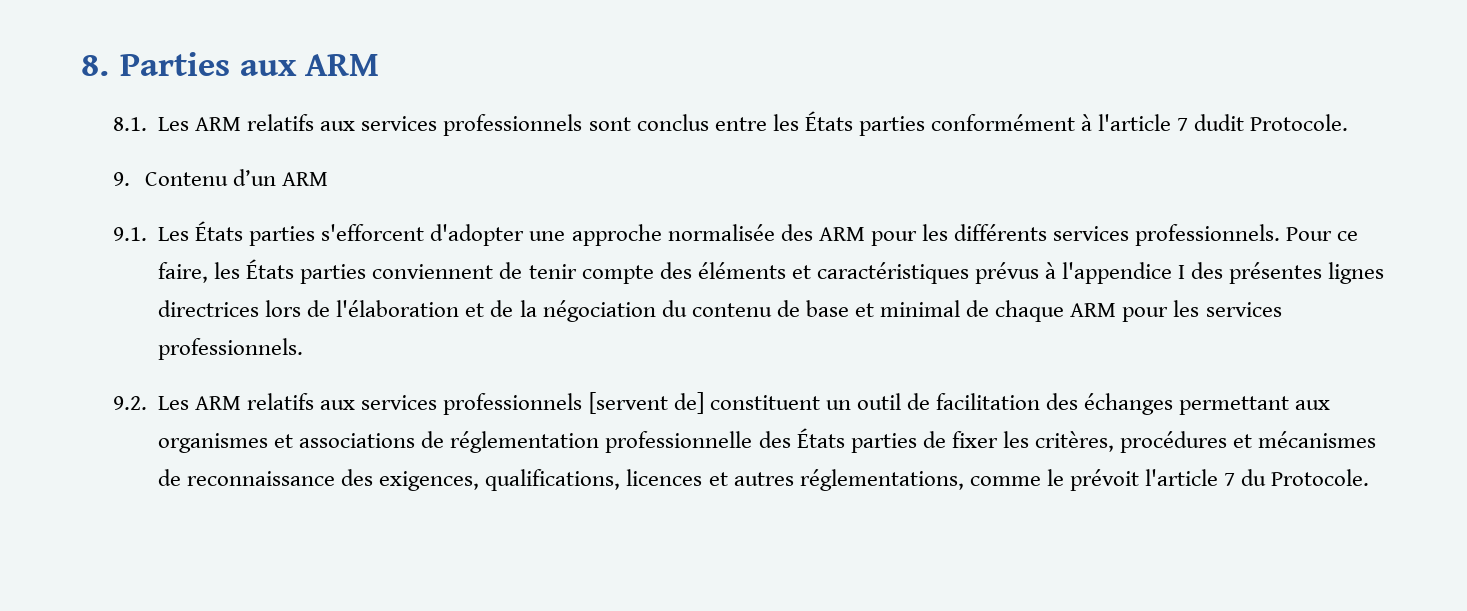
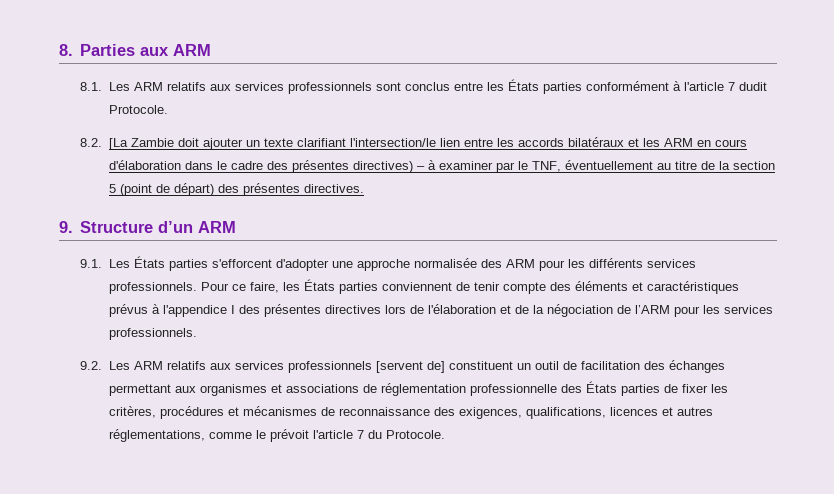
[112,172,228,186] 9. Contenu -> [80,137,747,150] [108,160,775,173] [108,183,364,196] [59,221,154,233] 8.2. [La Zambie doit ajouter un texte clarifiant l'intersection/le lien entre les accords bilatéraux et les ARM en cours d'élaboration dans le cadre des présentes directives) – à examiner par le TNF, éventuellement au titre de la section 5 (point de départ) des présentes directives. // 9. Structure
[1328,262,1385,284] [158,300,260,317] lignes directrices -> [324,305,381,314] directives
[661,300,1117,322] du contenu de base et minimal de chaque ARM -> [616,305,670,314] de l’ARM

